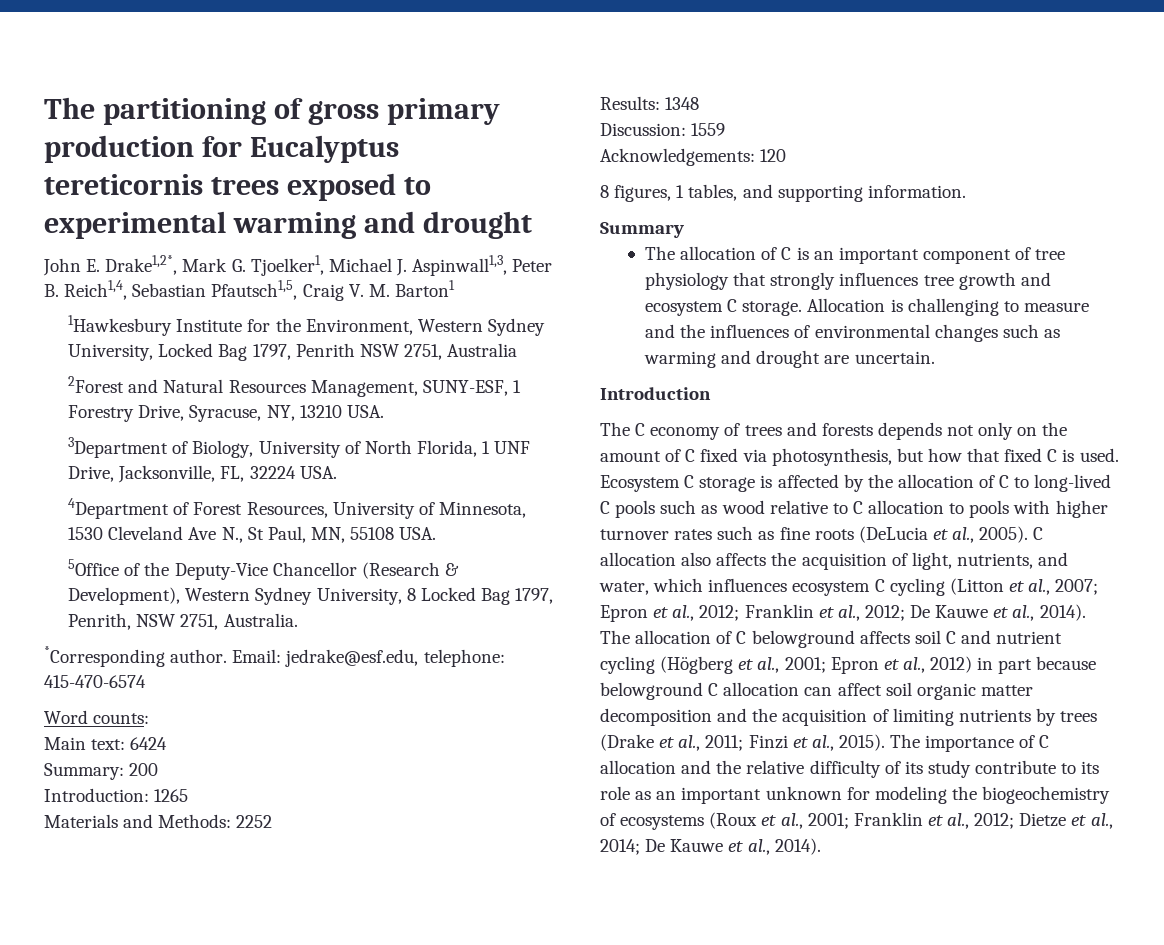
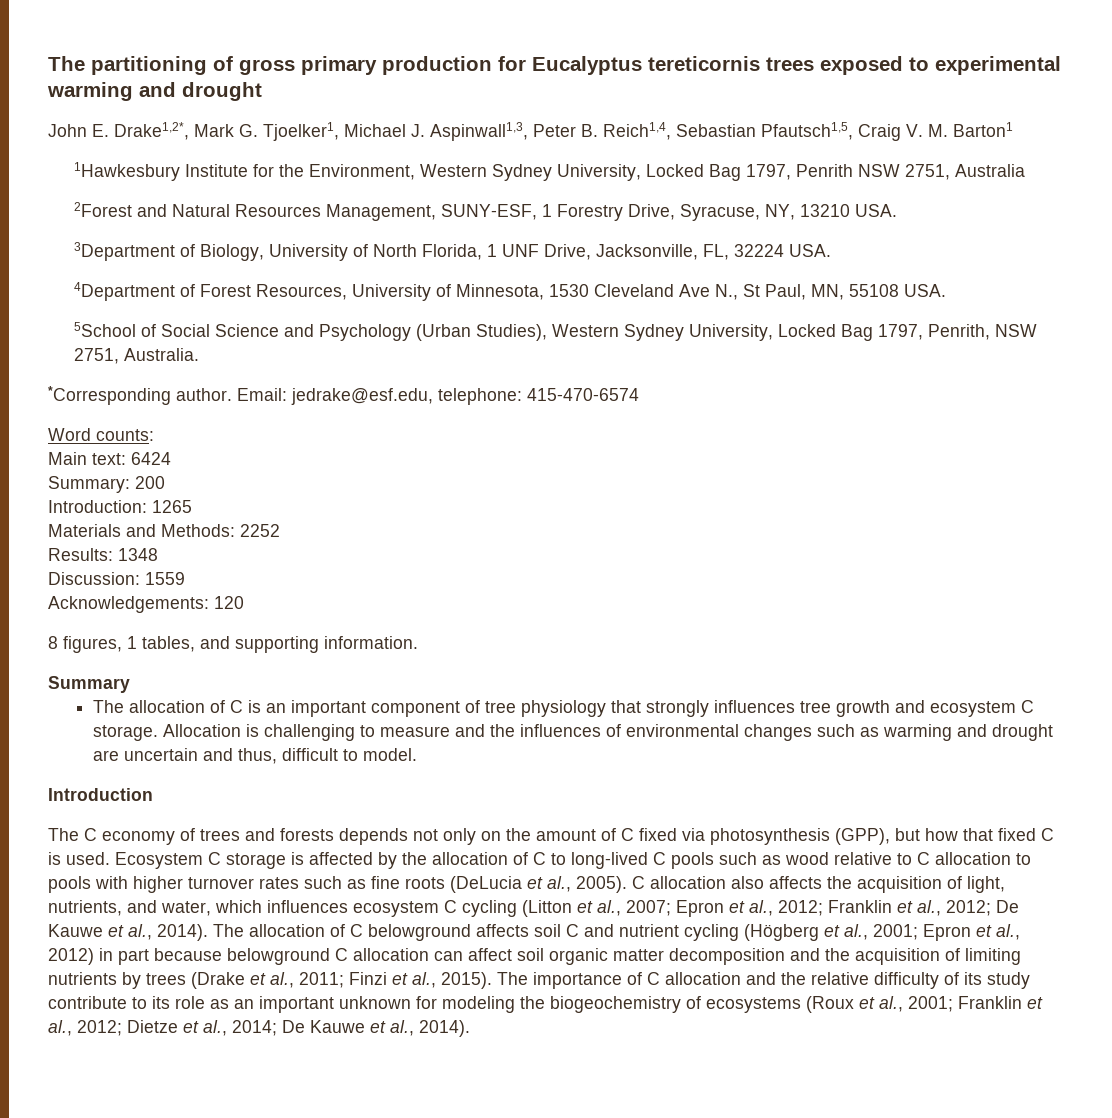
[68,559,459,580] [68,587,416,605] 5Office of the Deputy-Vice Chancellor (Research & Development), Western Sydney University, 8 -> [73,322,773,341] 5School of Social Science and Psychology (Urban Studies), Western Sydney University,
[854,351,935,364] uncertain. -> [123,748,417,764] uncertain and thus, difficult to model.
[771,448,892,466] photosynthesis, -> [710,828,890,845] photosynthesis (GPP),

